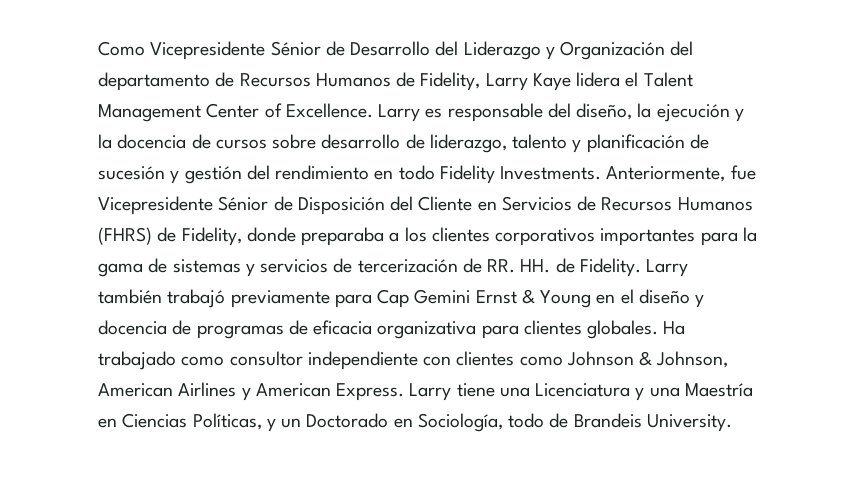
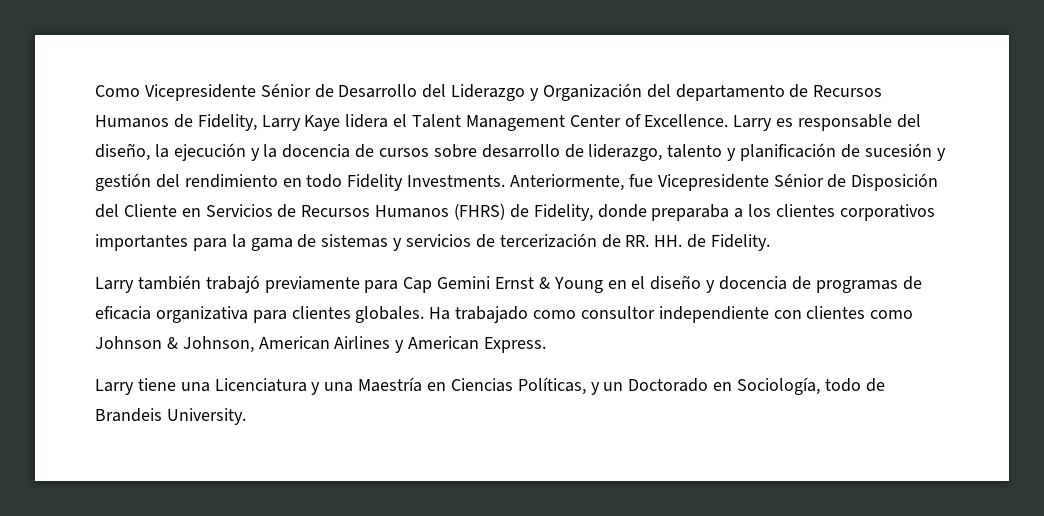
(641, 267) none -> (771, 242) //
(405, 392) none -> (547, 345) //

